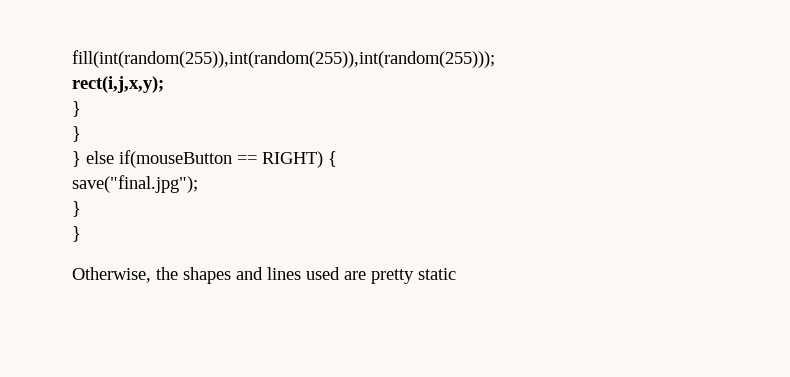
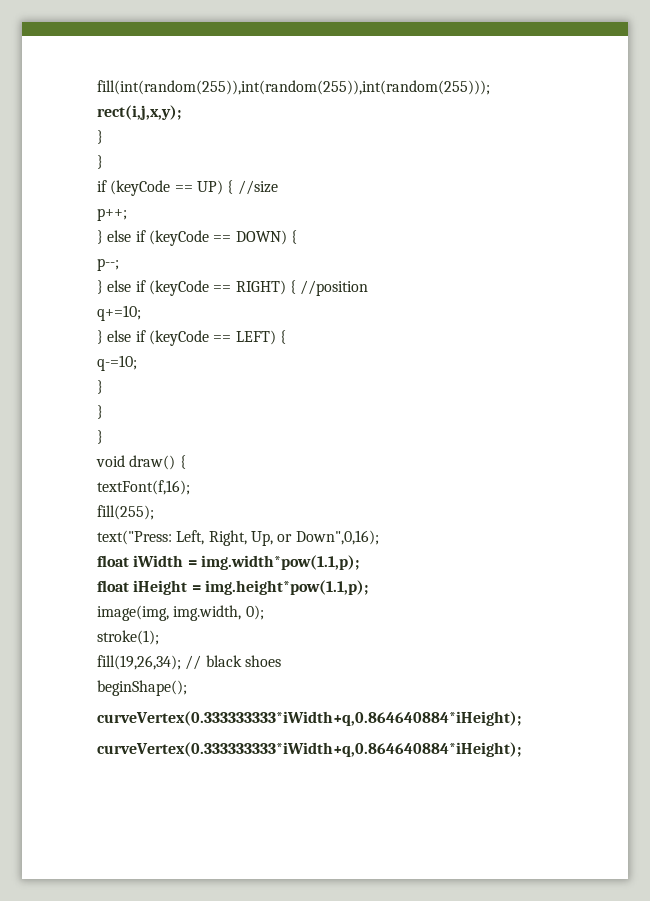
[72,150,337,168] [72,175,198,193] [72,201,81,217] [72,226,81,242] [72,267,456,284] } else if(mouseButton == RIGHT) { // save("final.jpg"); // } // } // Otherwise, the shapes and lines used are pretty static -> [97,180,278,196] [97,208,127,221] [97,230,297,246] [97,258,119,271] [97,280,369,296] [97,305,141,321] [97,330,286,346] [97,355,137,371] [97,380,103,394] [97,405,103,419] [97,430,103,444] [96,455,186,470] [97,480,190,495] [97,505,154,520] [97,530,379,546] [97,555,359,570] [97,580,368,595] [97,605,264,621] [97,630,159,645] [97,655,281,670] [97,680,187,696] [97,711,521,726] [97,742,521,757] if (keyCode == UP) { //size // p++; // } else if (keyCode == DOWN) { // p--; // } else if (keyCode == RIGHT) { //position // q+=10; // } else if (keyCode == LEFT) { // q-=10; // } // } // } // void draw() { // textFont(f,16); // fill(255); // text("Press: Left, Right, Up, or Down",0,16); // float iWidth = img.width*pow(1.1,p); // float iHeight = img.height*pow(1.1,p); // image(img, img.width, 0); // stroke(1); // fill(19,26,34); // black shoes // beginShape(); // curveVertex(0.333333333*iWidth+q,0.864640884*iHeight); // curveVertex(0.333333333*iWidth+q,0.864640884*iHeight);

